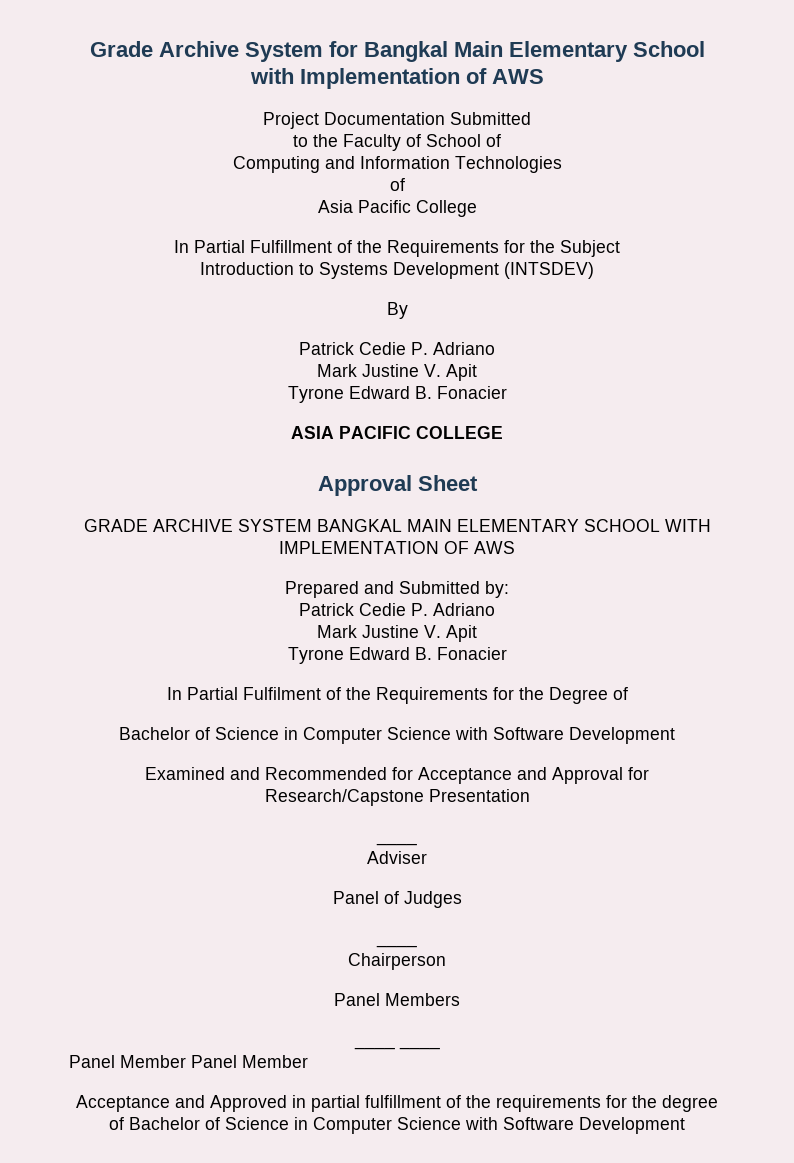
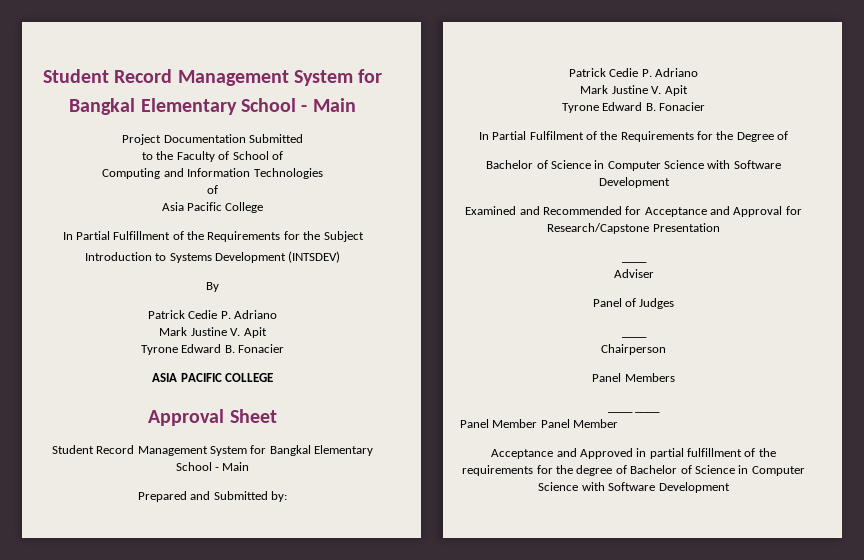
[89,41,705,62] [249,68,544,89] Grade Archive System for Bangkal Main Elementary School with Implementation of AWS -> [42,69,383,86] [69,98,356,115] Student Record Management System for // Bangkal Elementary School - Main
[83,519,711,532] [279,541,515,554] GRADE ARCHIVE SYSTEM BANGKAL MAIN ELEMENTARY SCHOOL WITH IMPLEMENTATION OF AWS -> [51,445,374,456] [175,462,250,471] Student Record Management System for Bangkal Elementary School - Main

